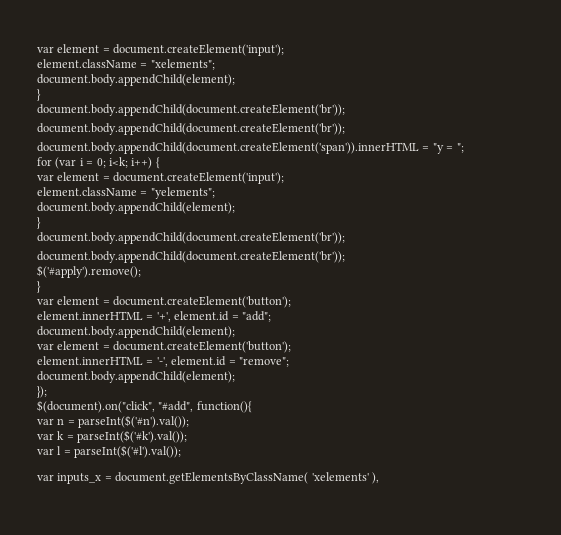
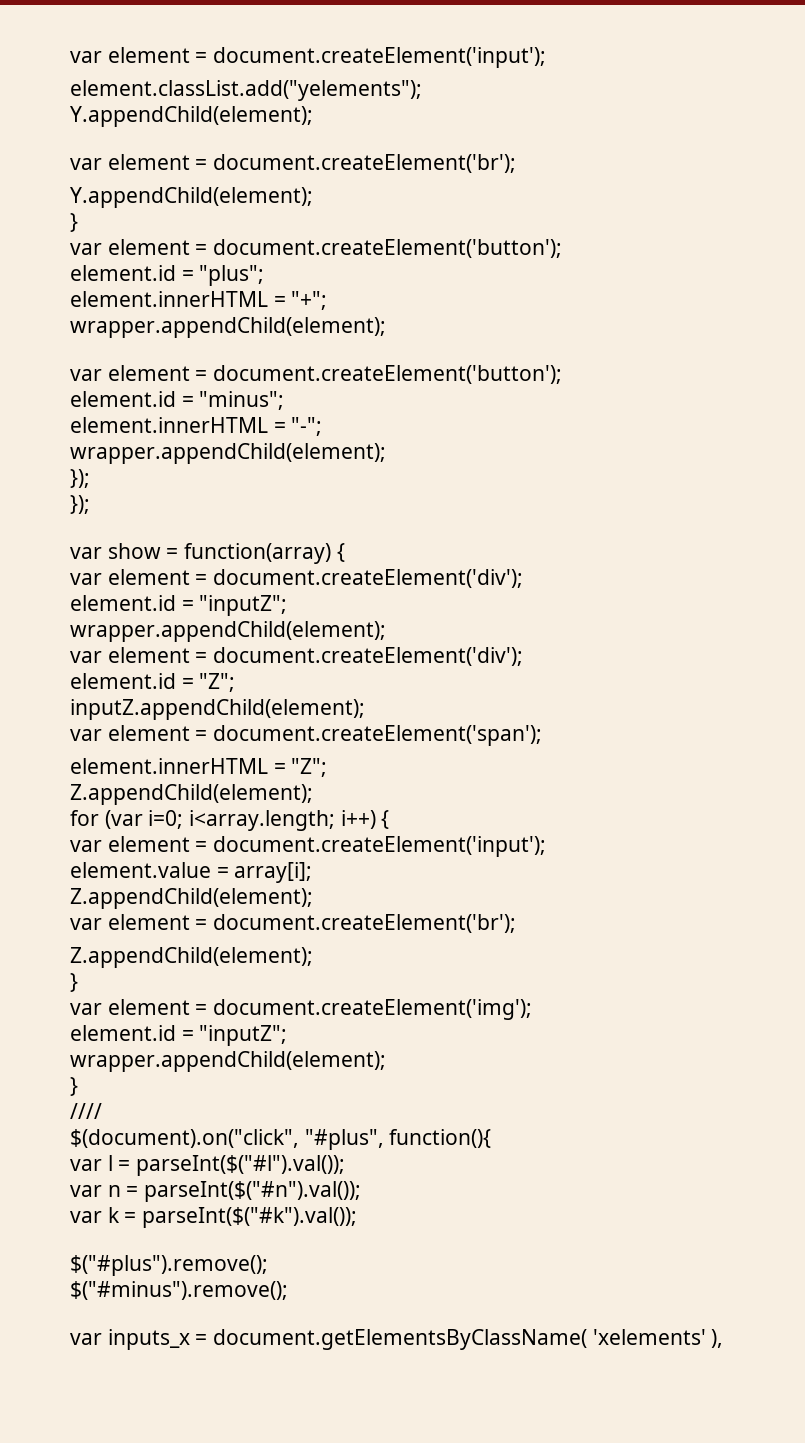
[37,44,285,56] [37,59,215,70] [37,74,235,86] [37,89,41,101] [37,104,345,116] [37,123,345,135] [37,142,464,154] [37,157,128,169] var element = document.createElement('input'); // element.className = "xelements"; // document.body.appendChild(element); // } // document.body.appendChild(document.createElement('br')); // document.body.appendChild(document.createElement('br')); // document.body.appendChild(document.createElement('span')).innerHTML = "y = "; // for (var i = 0; i<k; -> [70,47,547,68] [70,80,422,101] [70,106,313,127] [70,154,517,173] [70,187,313,208] [70,213,78,232] [70,239,563,258] [70,265,265,286] [70,291,328,310] [70,317,386,338] [70,365,563,384] [70,391,285,410] [70,417,323,436] [70,443,386,464] [70,469,90,488] [70,495,90,514] [70,543,345,564] [70,569,524,588] [70,595,288,616] [70,621,386,642] [70,647,524,666] [70,673,236,692] [70,699,365,720] [70,725,543,746] [70,758,328,777] [70,784,313,805] [70,810,336,831] var element = document.createElement('input'); // element.classList.add("yelements"); // Y.appendChild(element); // var element = document.createElement('br'); // Y.appendChild(element); // } // var element = document.createElement('button'); // element.id = "plus"; // element.innerHTML = "+"; // wrapper.appendChild(element); // var element = document.createElement('button'); // element.id = "minus"; // element.innerHTML = "-"; // wrapper.appendChild(element); // }); // }); // var show = function(array) { // var element = document.createElement('div'); // element.id = "inputZ"; // wrapper.appendChild(element); // var element = document.createElement('div'); // element.id = "Z"; // inputZ.appendChild(element); // var element = document.createElement('span'); // element.innerHTML = "Z"; // Z.appendChild(element); // for (var i=0; i<array.length;
[37,187,215,199] [37,202,235,214] [37,217,41,229] [37,232,345,244] [37,251,345,263] [37,265,141,278] [37,281,41,293] [37,296,292,308] [37,311,271,322] [37,326,235,338] [37,341,292,353] [37,356,289,367] [37,371,235,383] [37,386,47,398] [37,400,252,413] element.className = "yelements"; // document.body.appendChild(element); // } // document.body.appendChild(document.createElement('br')); // document.body.appendChild(document.createElement('br')); // $('#apply').remove(); // } // var element = document.createElement('button'); // element.innerHTML = '+', element.id = "add"; // document.body.appendChild(element); // var element = document.createElement('button'); // element.innerHTML = '-', element.id = "remove"; // document.body.appendChild(element); // }); // $(document).on("click", "#add", function(){ -> [70,862,313,883] [70,888,313,909] [70,914,517,933] [70,947,313,968] [70,973,78,992] [70,999,533,1020] [70,1025,288,1046] [70,1051,386,1072] [70,1077,78,1096] [70,1103,102,1119] [70,1129,492,1150] [70,1155,346,1176] element.value = array[i]; // Z.appendChild(element); // var element = document.createElement('br'); // Z.appendChild(element); // } // var element = document.createElement('img'); // element.id = "inputZ"; // wrapper.appendChild(element); // } // //// // $(document).on("click", "#plus", function(){ // var l = parseInt($("#l").val());
[78,415,190,428] parseInt($('#n').val()); -> [144,1181,362,1202] parseInt($("#n").val());
[77,430,188,443] [37,445,182,458] parseInt($('#k').val()); // var l = parseInt($('#l').val()); -> [142,1207,358,1228] [70,1255,268,1276] [70,1281,288,1300] parseInt($("#k").val()); // $("#plus").remove(); // $("#minus").remove();

